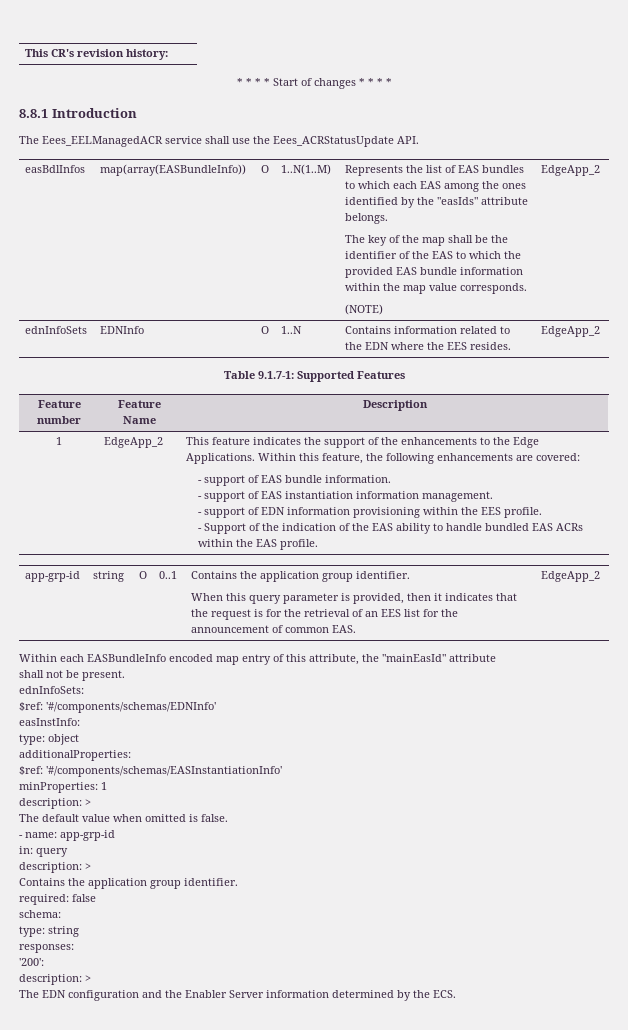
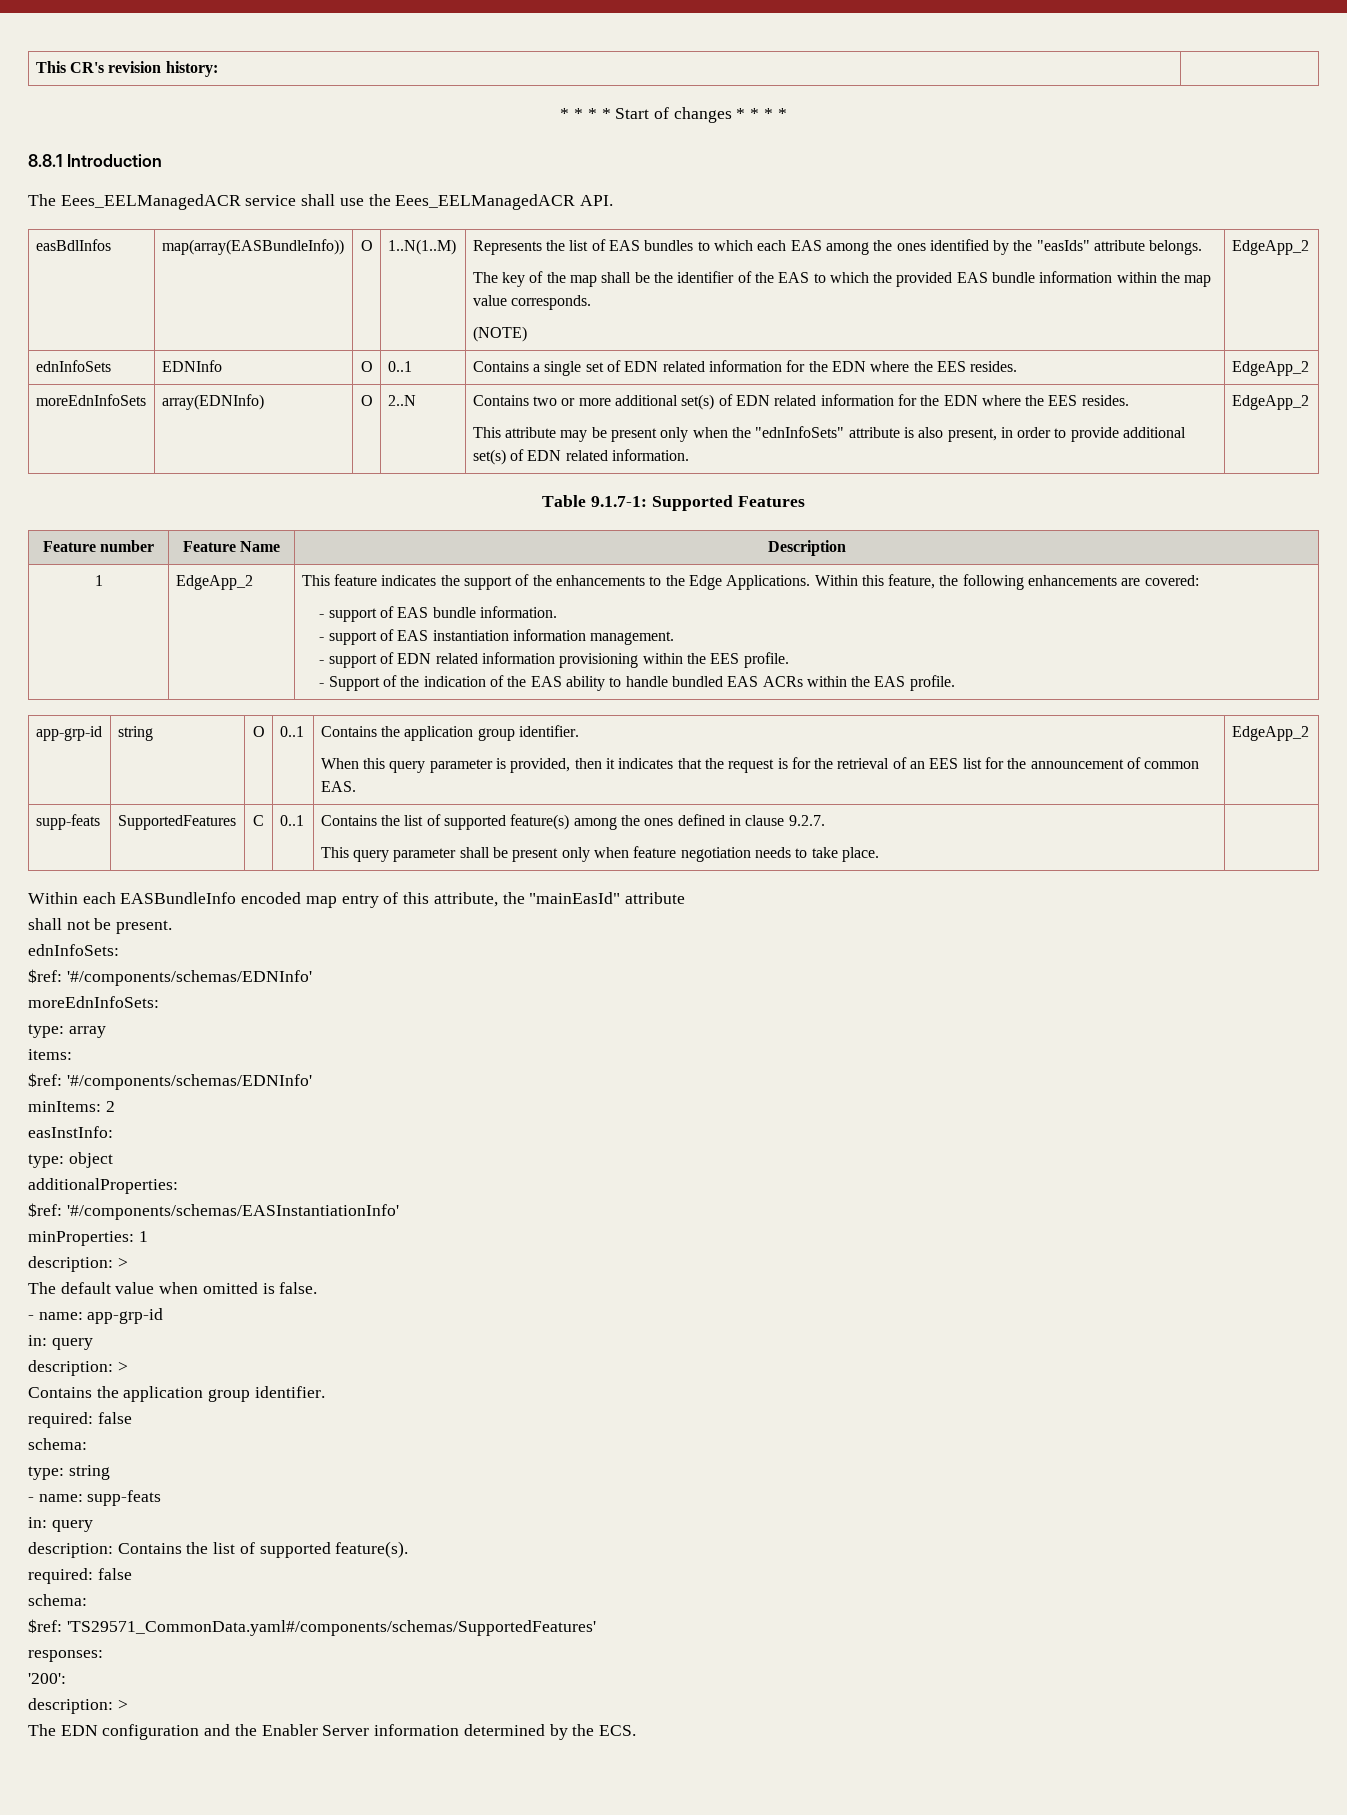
[273,136,394,147] Eees_ACRStatusUpdate -> [395,194,576,210] Eees_EELManagedACR
[281,326,303,334] [345,326,511,334] 1..N | Contains information related to -> [387,361,412,372] [472,360,806,376] 0..1 | Contains a single set of EDN related information for
(601, 331) none -> [35,394,146,406] [161,394,264,410] [360,395,373,406] [387,395,416,406] [472,394,1129,410] [472,426,1187,442] [472,449,689,465] [1231,395,1309,410] // moreEdnInfoSets | array(EDNInfo) | O | 2..N | Contains two or more additional set(s) of EDN related information for the EDN where the EES resides. // This attribute may be present only when the "ednInfoSets" attribute is also present, in order to provide additional set(s) of EDN related information. | EdgeApp_2
(285, 511) none -> [435,653,478,664] related
(601, 576) none -> [35,814,100,830] [117,815,236,830] [253,815,264,826] [279,815,304,826] [320,814,825,830] [320,846,879,862] // supp-feats | SupportedFeatures | C | 0..1 | Contains the list of supported feature(s) among the ones defined in clause 9.2.7. // This query parameter shall be present only when feature negotiation needs to take place. |
(216, 707) none -> [28,996,159,1008] [28,1024,106,1038] [28,1049,72,1060] [28,1073,312,1090] [28,1101,115,1112] // moreEdnInfoSets: // type: array // items: // $ref: '#/components/schemas/EDNInfo' // minItems: 2
(79, 931) none -> [28,1490,162,1506] [28,1517,93,1532] [28,1541,409,1558] [28,1568,132,1584] [28,1594,87,1606] [28,1619,596,1636] // - name: supp-feats // in: query // description: Contains the list of supported feature(s). // required: false // schema: // $ref: 'TS29571_CommonData.yaml#/components/schemas/SupportedFeatures'

